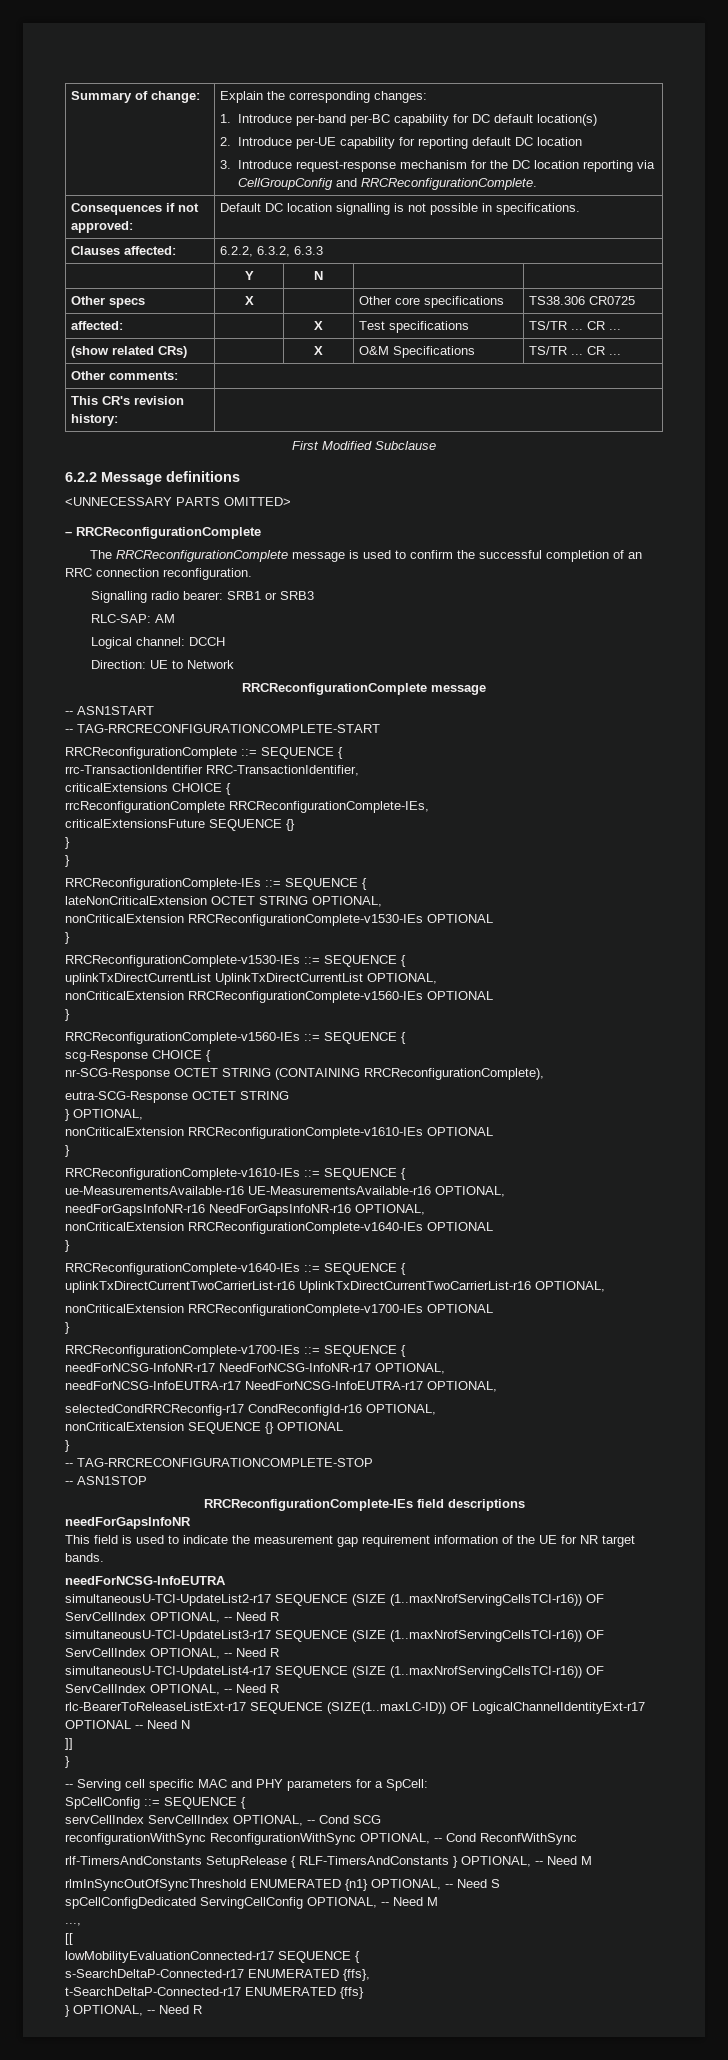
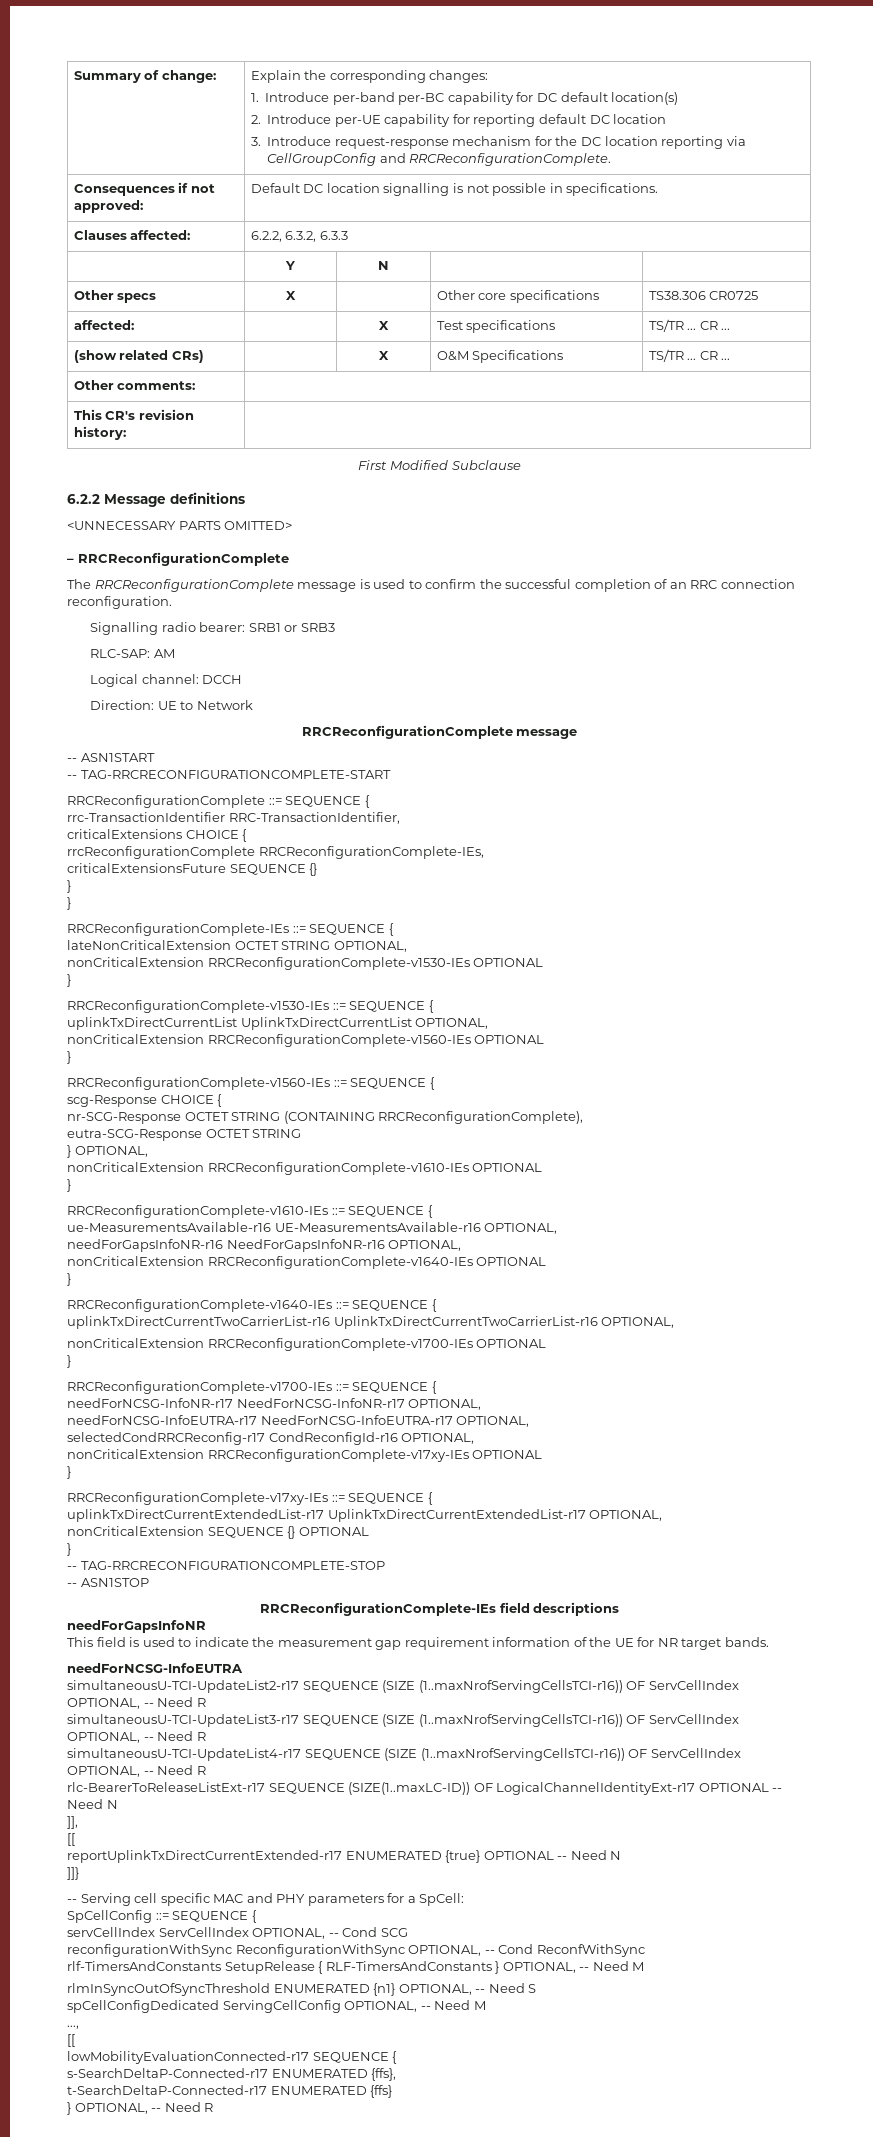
(436, 1409) none -> [67,1449,543,1462] [67,1466,71,1479] [67,1492,433,1505] [67,1509,663,1522] // nonCriticalExtension RRCReconfigurationComplete-v17xy-IEs OPTIONAL // } // RRCReconfigurationComplete-v17xy-IEs ::= SEQUENCE { // uplinkTxDirectCurrentExtendedList-r17 UplinkTxDirectCurrentExtendedList-r17 OPTIONAL,
[65,1738,73,1750] [65,1756,70,1768] ]] // } -> [67,1816,78,1829] [67,1833,75,1846] [67,1850,622,1863] [67,1867,79,1880] ]], // [[ // reportUplinkTxDirectCurrentExtended-r17 ENUMERATED {true} OPTIONAL -- Need N // ]]}

